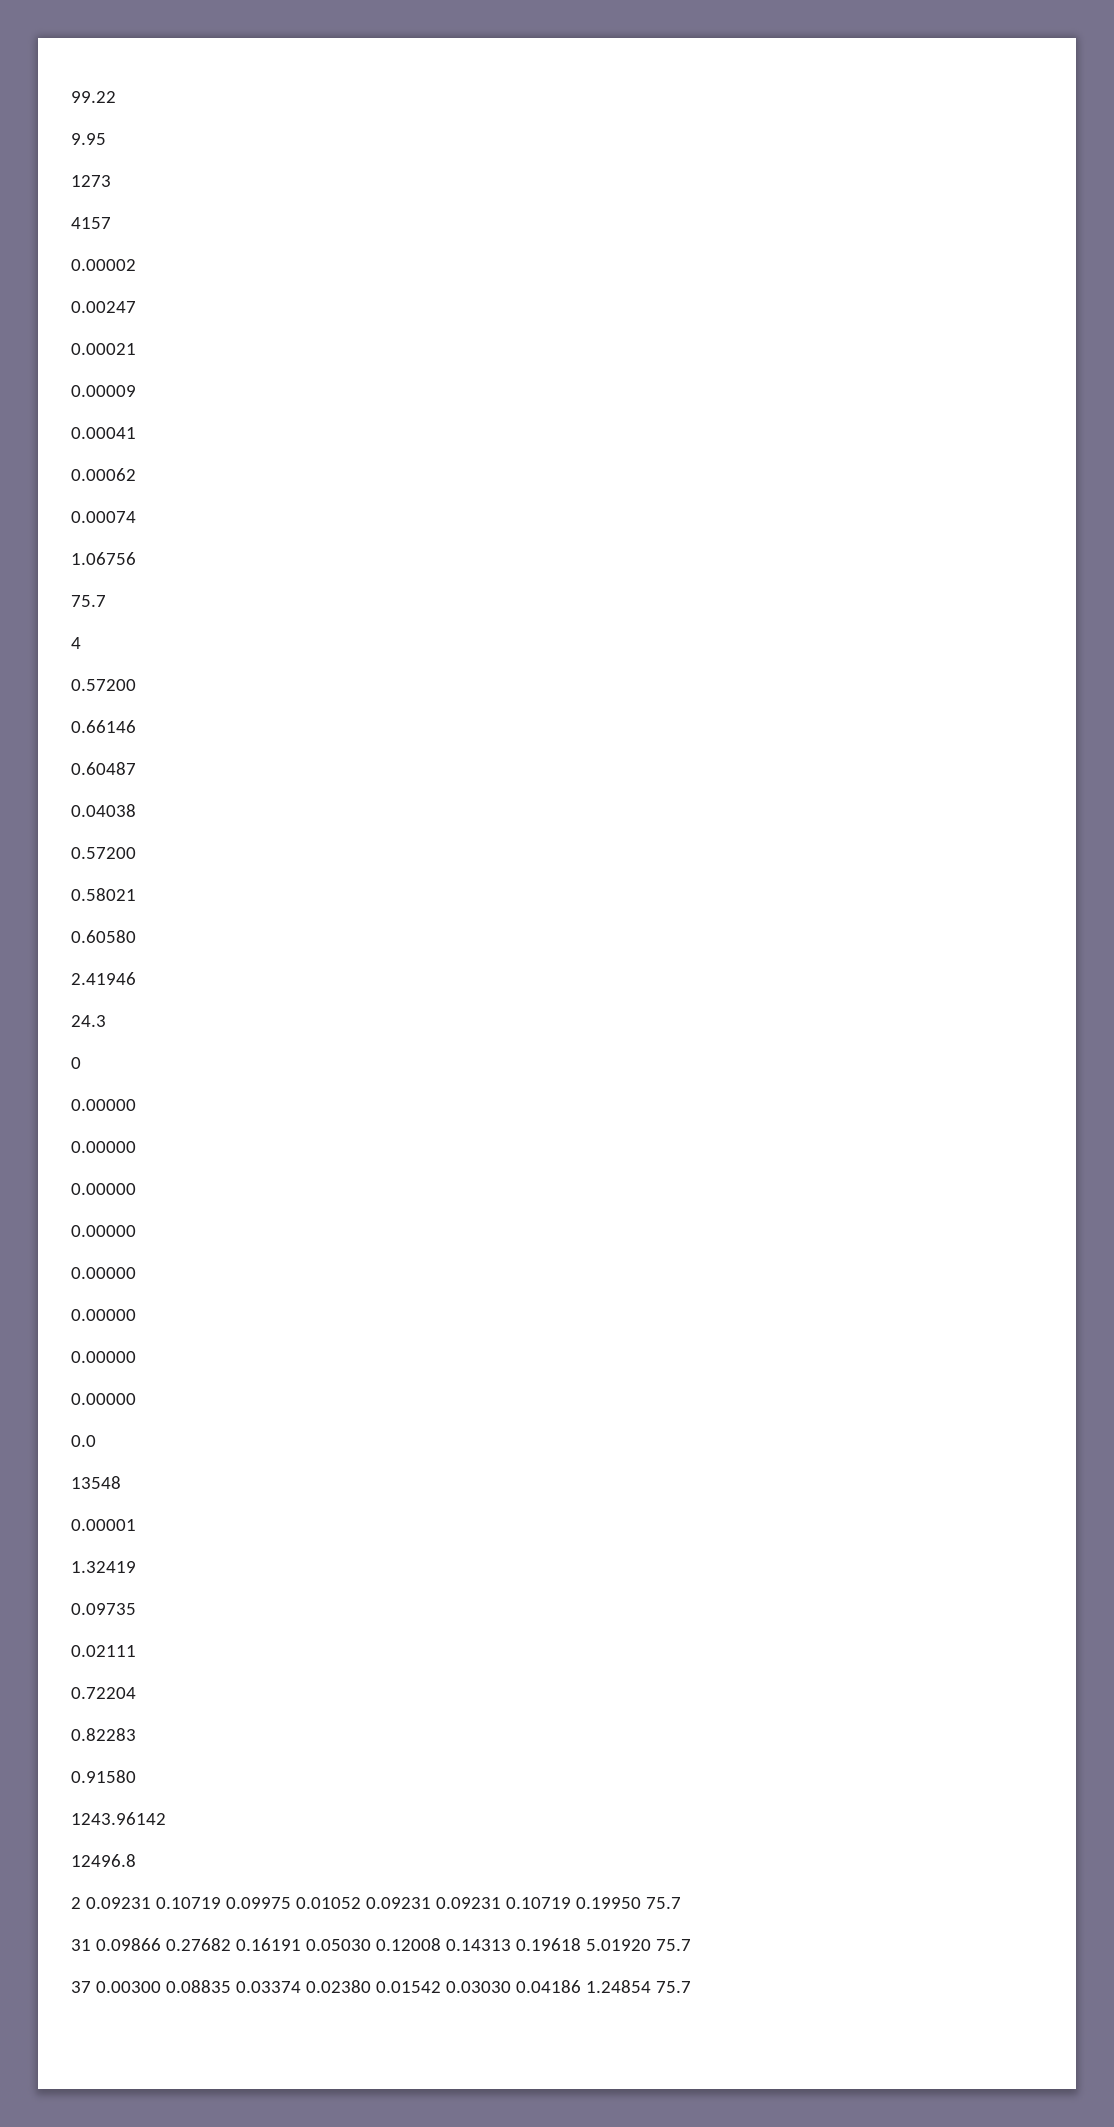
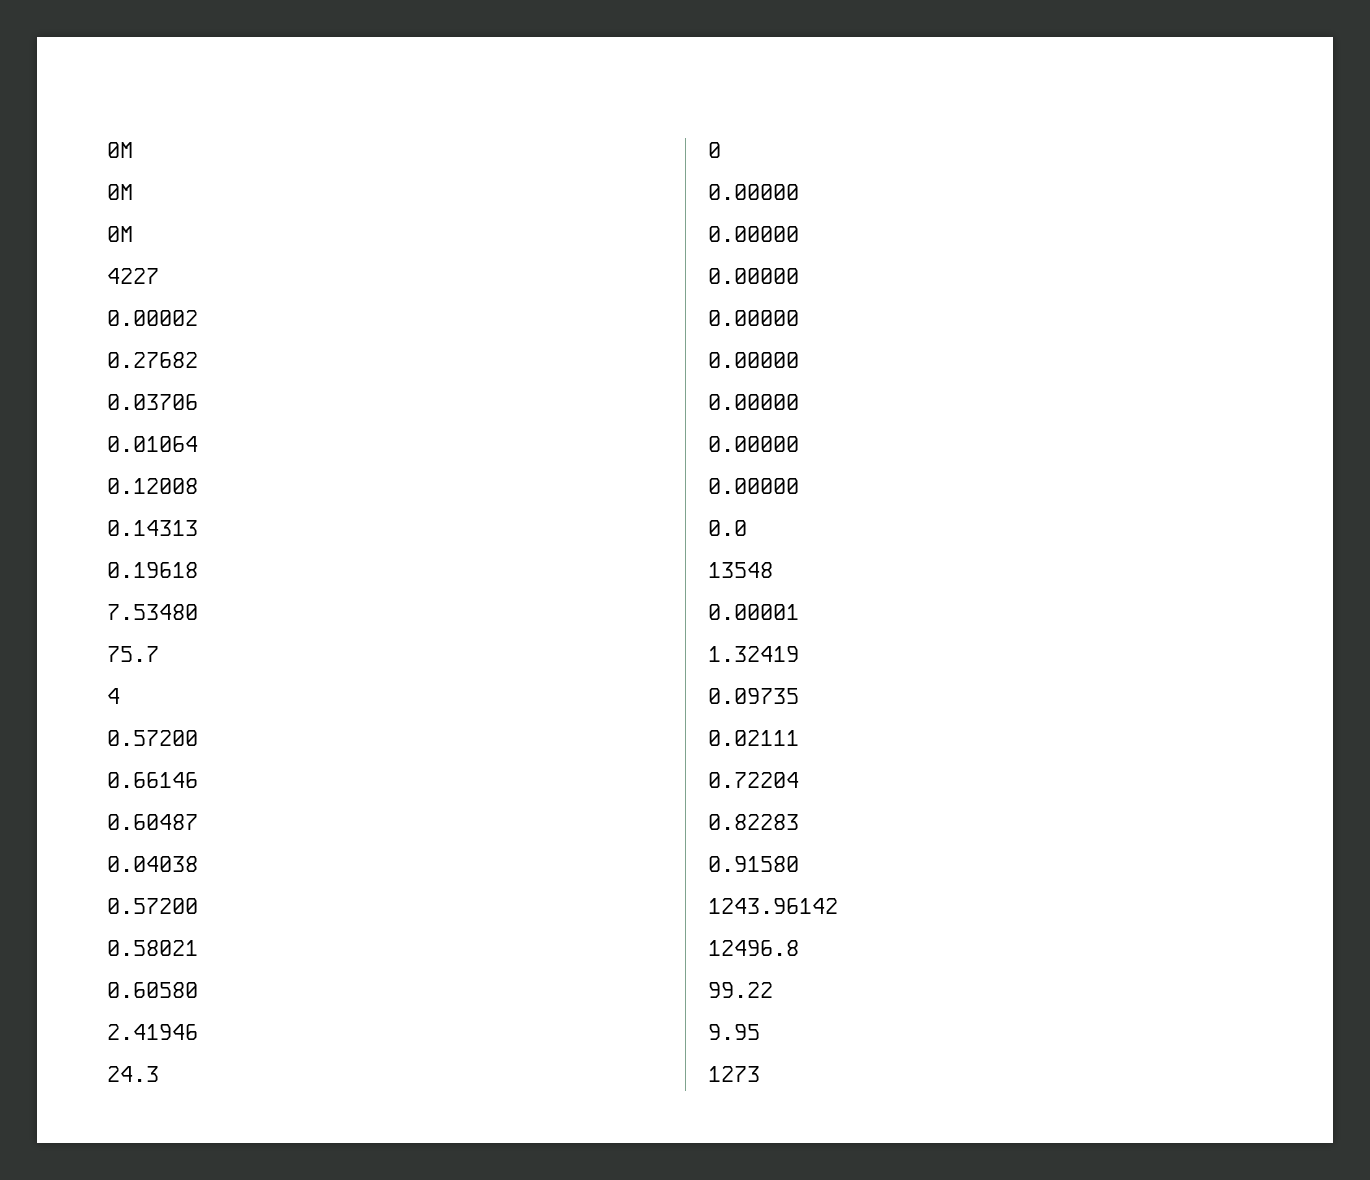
[71,91,116,103] [71,133,106,145] [71,175,111,187] [71,217,111,229] [71,259,136,271] [71,301,136,313] [71,343,136,355] [71,385,136,397] [71,427,136,439] [71,468,136,481] [71,511,136,523] [71,552,136,565] 99.22 // 9.95 // 1273 // 4157 // 0.00002 // 0.00247 // 0.00021 // 0.00009 // 0.00041 // 0.00062 // 0.00074 // 1.06756 -> [107,142,133,158] [107,184,133,200] [107,226,133,242] [107,268,159,284] [107,310,198,326] [107,352,198,368] [107,394,198,410] [107,436,198,452] [107,478,198,494] [107,520,198,536] [107,562,198,578] [107,604,198,620] 0M // 0M // 0M // 4227 // 0.00002 // 0.27682 // 0.03706 // 0.01064 // 0.12008 // 0.14313 // 0.19618 // 7.53480
[71,1897,681,1909] [71,1938,691,1951] [71,1980,691,1993] 2 0.09231 0.10719 0.09975 0.01052 0.09231 0.09231 0.10719 0.19950 75.7 // 31 0.09866 0.27682 0.16191 0.05030 0.12008 0.14313 0.19618 5.01920 75.7 // 37 0.00300 0.08835 0.03374 0.02380 0.01542 0.03030 0.04186 1.24854 75.7 -> [708,982,773,998] [708,1024,760,1040] [708,1066,760,1082] 99.22 // 9.95 // 1273

